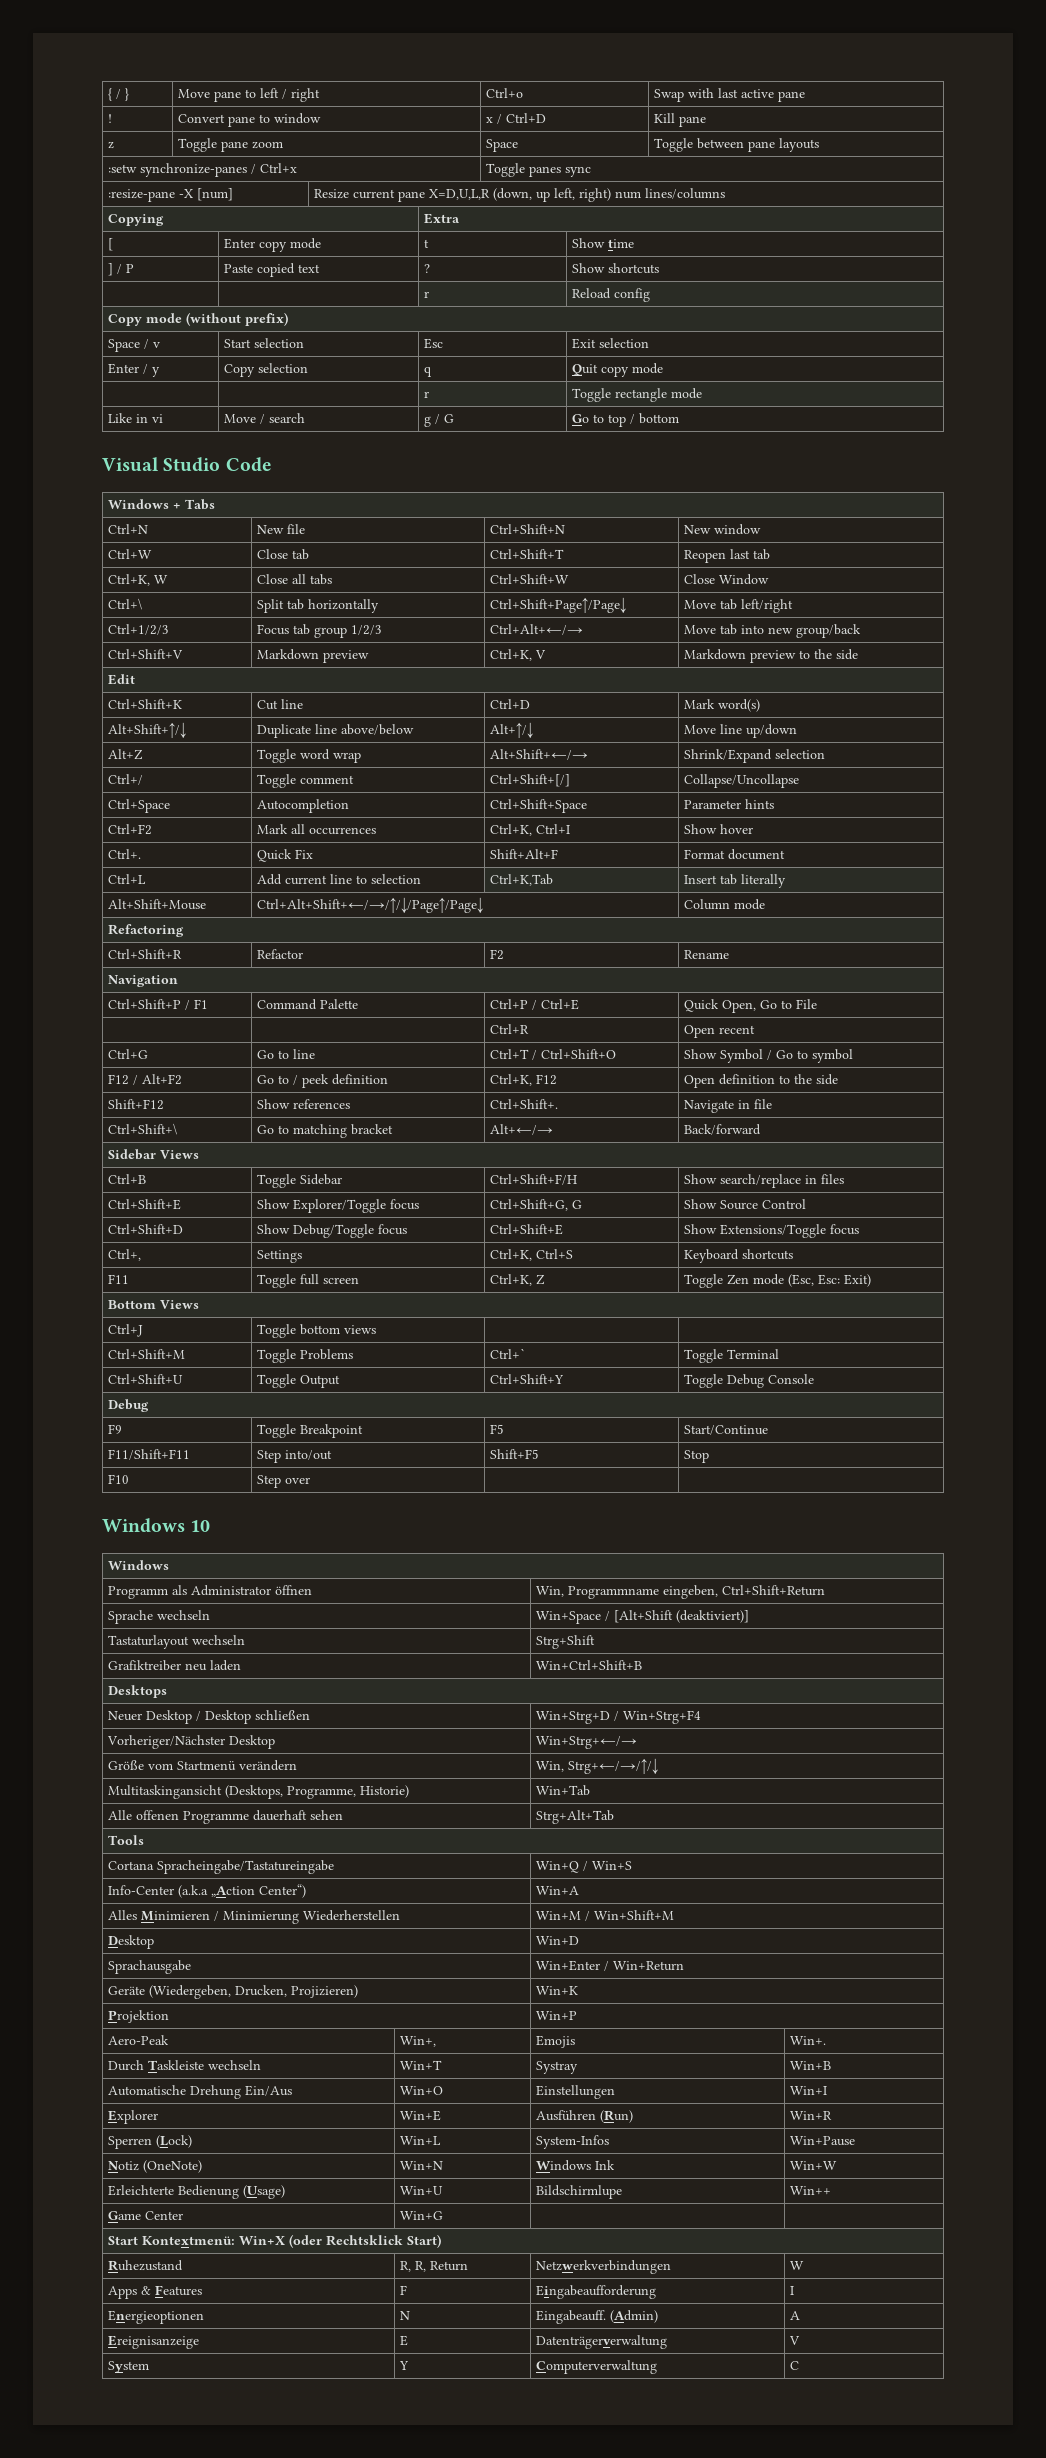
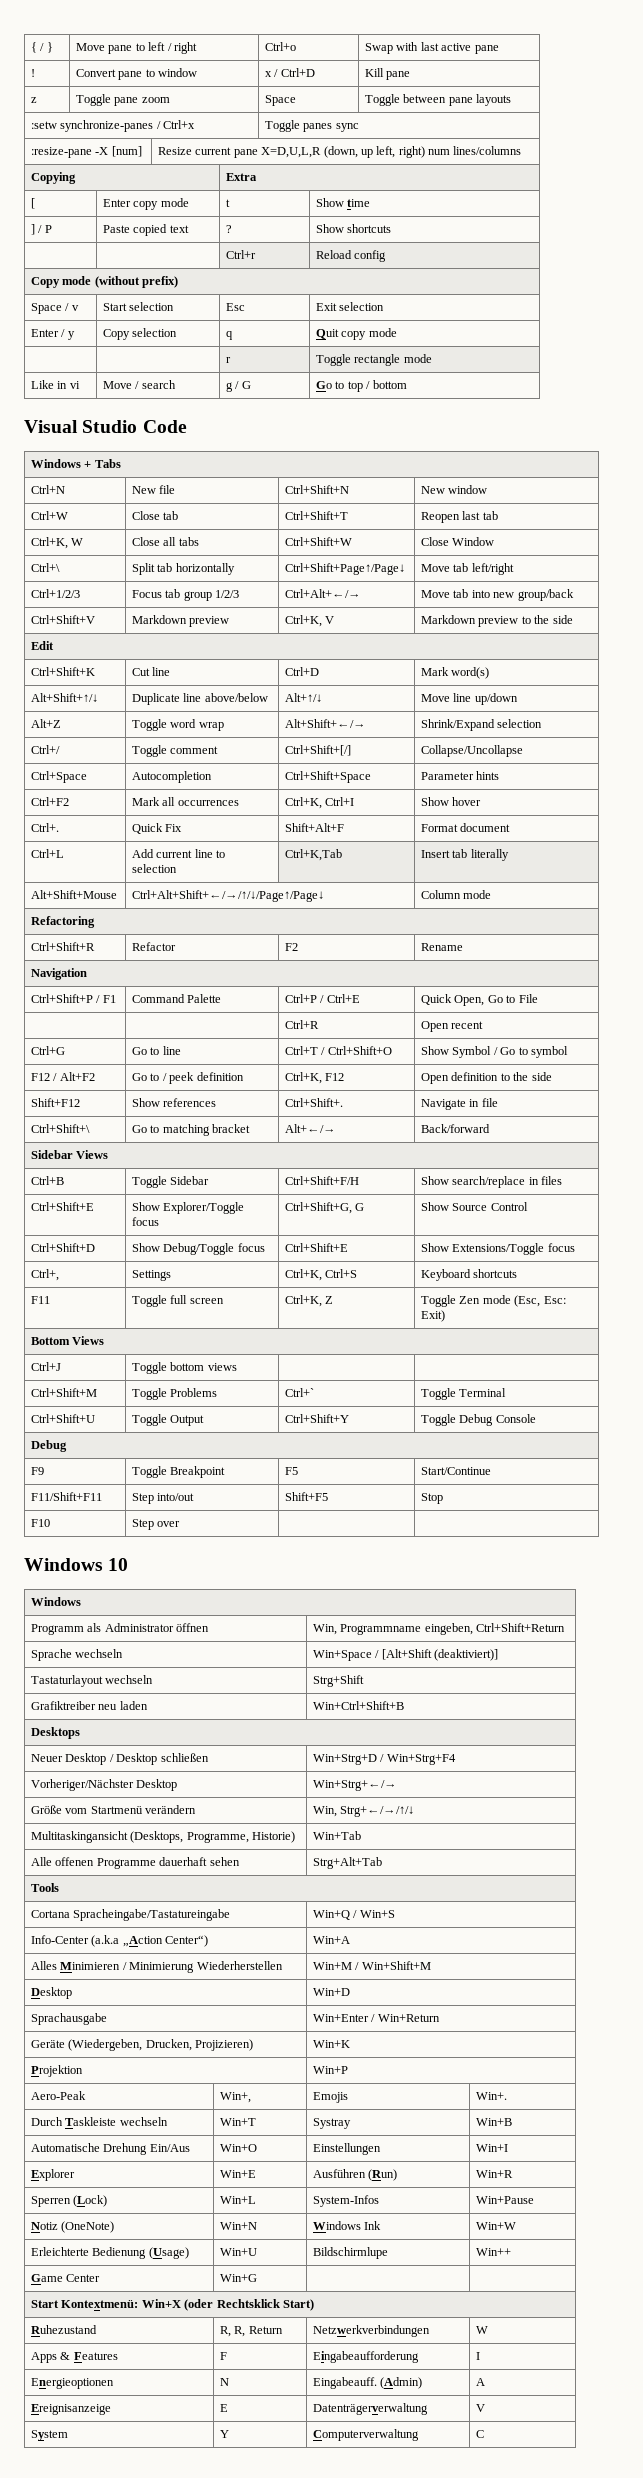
[424,291,430,298] r -> [226,250,257,259] Ctrl+r

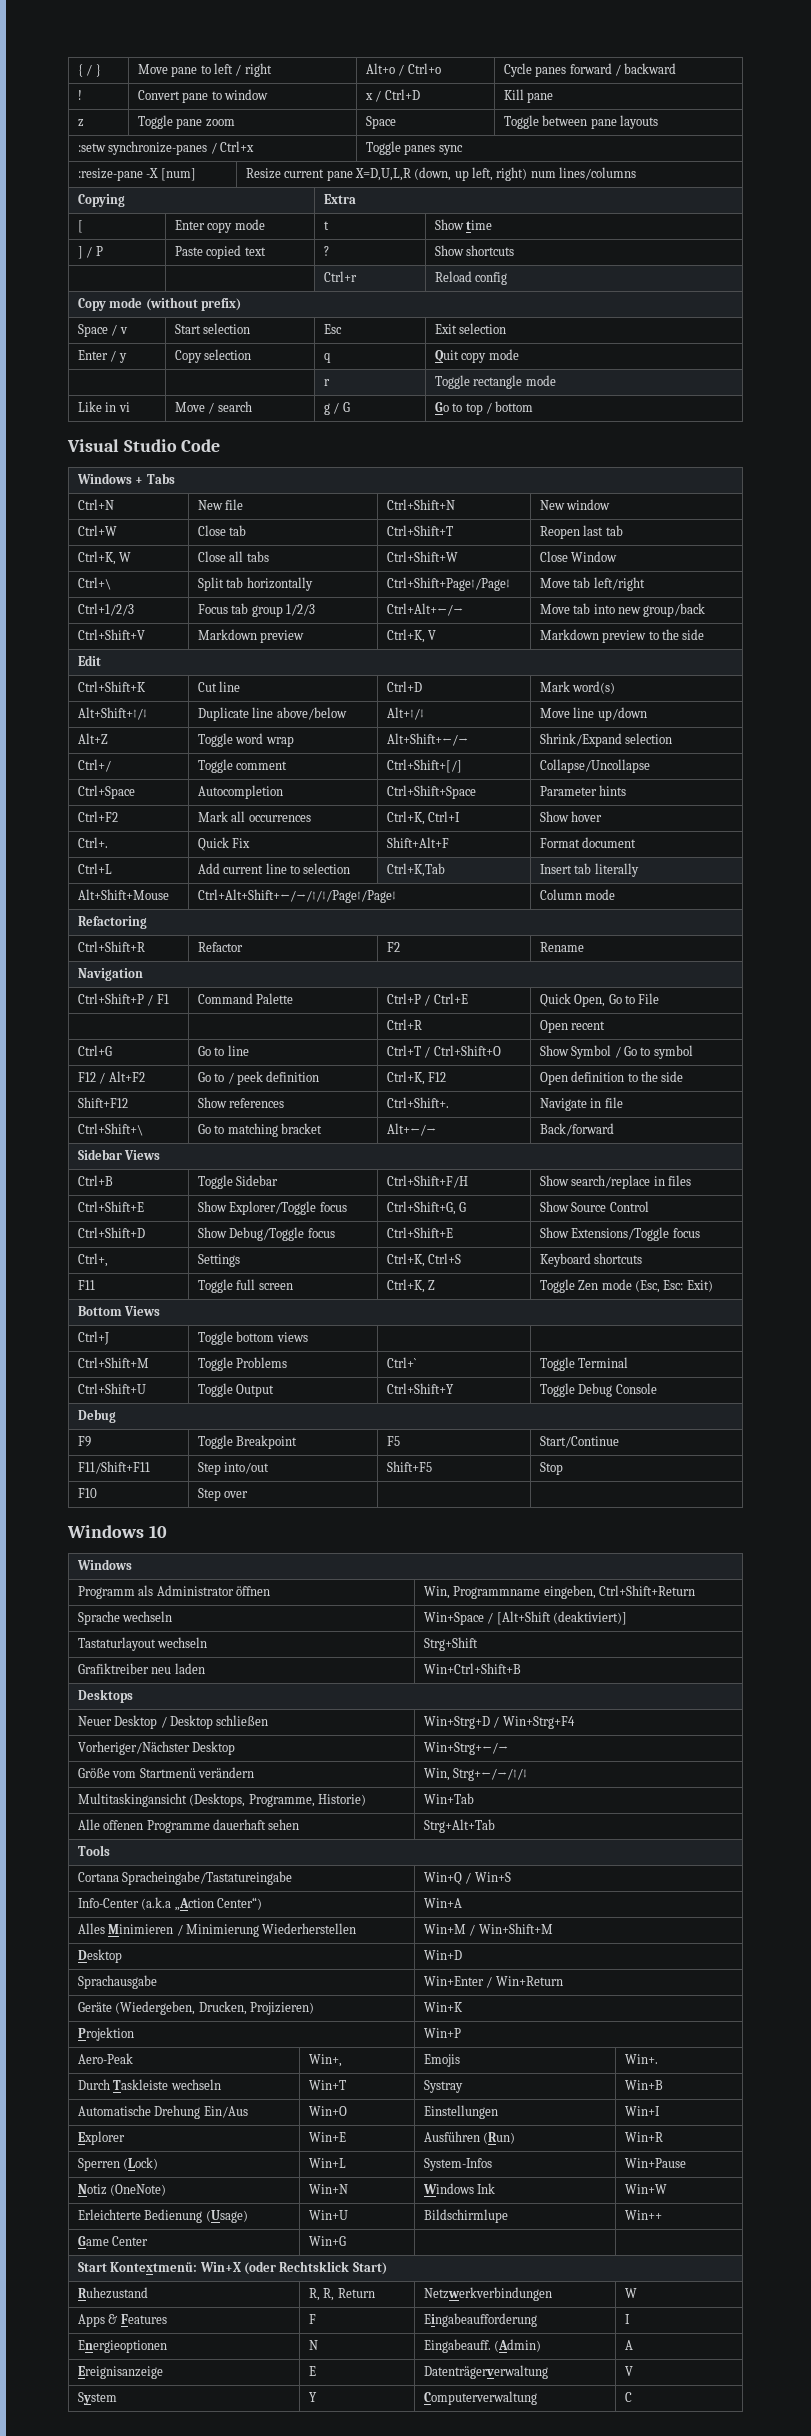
(197, 48) none -> [365,63,405,76] Alt+o /
[365,42,499,54] Swap with last active pane -> [503,63,677,77] Cycle panes forward / backward

